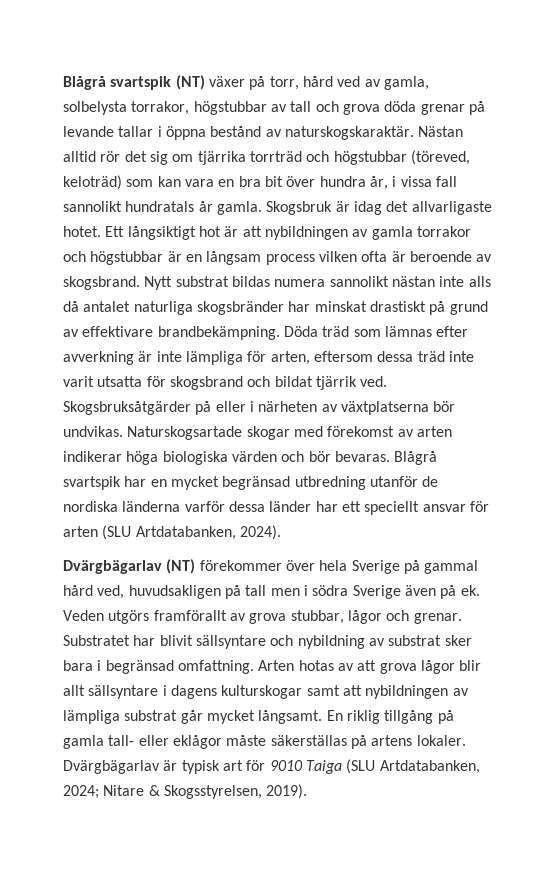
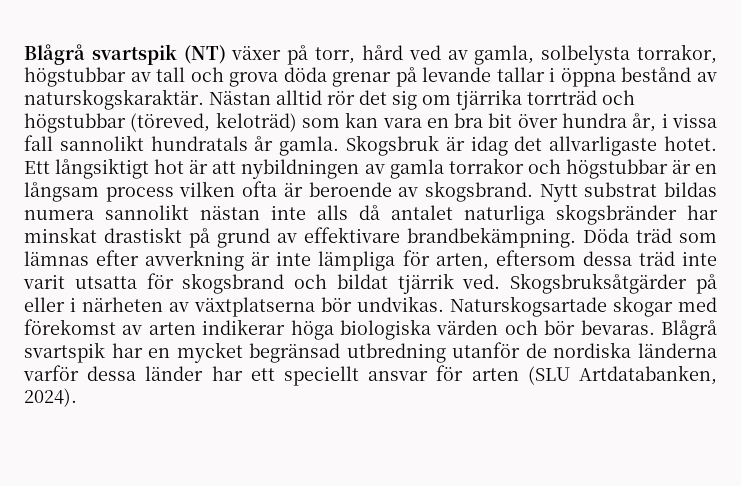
[63,559,479,574] [63,585,480,599] [63,610,462,624] [63,635,472,649] [63,660,482,674] [63,685,469,699] [63,710,454,724] [63,735,466,749] [63,759,480,774] [63,784,308,799] // Dvärgbägarlav (NT) förekommer över hela Sverige på gammal hård ved, huvudsakligen på tall men i södra Sverige även på ek. Veden utgörs framförallt av grova stubbar, lågor och grenar. Substratet har blivit sällsyntare och nybildning av substrat sker bara i begränsad omfattning. Arten hotas av att grova lågor blir allt sällsyntare i dagens kulturskogar samt att nybildningen av lämpliga substrat går mycket långsamt. En riklig tillgång på gamla tall- eller eklågor måste säkerställas på artens lokaler. Dvärgbägarlav är typisk art för 9010 Taiga (SLU Artdatabanken, 2024; Nitare & Skogsstyrelsen, 2019). -> (77, 397) none

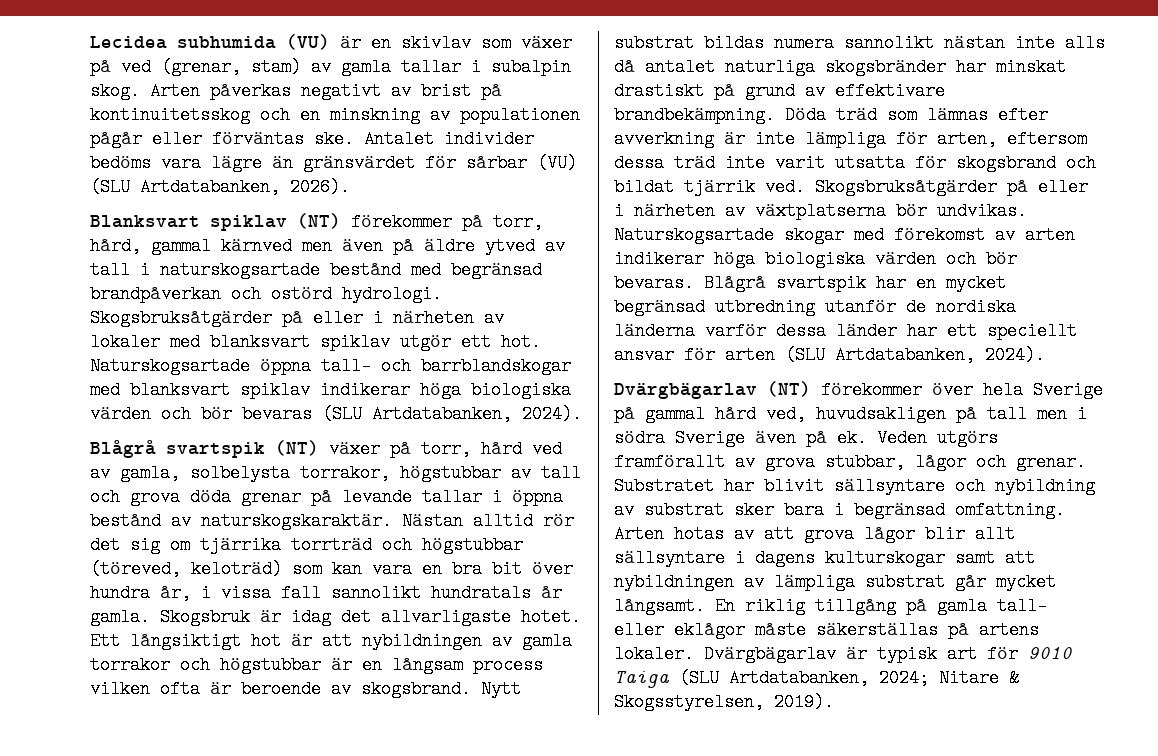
(24, 54) none -> [90,34,572,52] [90,58,571,76] [90,82,502,100] [90,106,580,124] [90,130,534,148] [90,154,577,172] [90,178,350,196] [90,213,543,231] [90,237,565,255] [90,261,542,279] [90,285,442,303] [90,309,504,327] [90,333,541,351] [90,357,571,375] [90,381,571,399] [90,405,582,423] Lecidea subhumida (VU) är en skivlav som växer på ved (grenar, stam) av gamla tallar i subalpin skog. Arten påverkas negativt av brist på kontinuitetsskog och en minskning av populationen pågår eller förväntas ske. Antalet individer bedöms vara lägre än gränsvärdet för sårbar (VU) (SLU Artdatabanken, 2026). // Blanksvart spiklav (NT) förekommer på torr, hård, gammal kärnved men även på äldre ytved av tall i naturskogsartade bestånd med begränsad brandpåverkan och ostörd hydrologi. Skogsbruksåtgärder på eller i närheten av lokaler med blanksvart spiklav utgör ett hot. Naturskogsartade öppna tall- och barrblandskogar med blanksvart spiklav indikerar höga biologiska värden och bör bevaras (SLU Artdatabanken, 2024). //
(77, 397) none -> [614,381,1103,399] [614,405,1087,423] [614,429,998,447] [614,453,1086,471] [614,477,1095,495] [614,501,1065,519] [614,525,1015,543] [614,549,1035,567] [614,573,1056,591] [614,597,1047,615] [614,621,1039,639] [614,645,1072,663] [614,669,1019,688] [614,693,834,711] // Dvärgbägarlav (NT) förekommer över hela Sverige på gammal hård ved, huvudsakligen på tall men i södra Sverige även på ek. Veden utgörs framförallt av grova stubbar, lågor och grenar. Substratet har blivit sällsyntare och nybildning av substrat sker bara i begränsad omfattning. Arten hotas av att grova lågor blir allt sällsyntare i dagens kulturskogar samt att nybildningen av lämpliga substrat går mycket långsamt. En riklig tillgång på gamla tall- eller eklågor måste säkerställas på artens lokaler. Dvärgbägarlav är typisk art för 9010 Taiga (SLU Artdatabanken, 2024; Nitare & Skogsstyrelsen, 2019).

